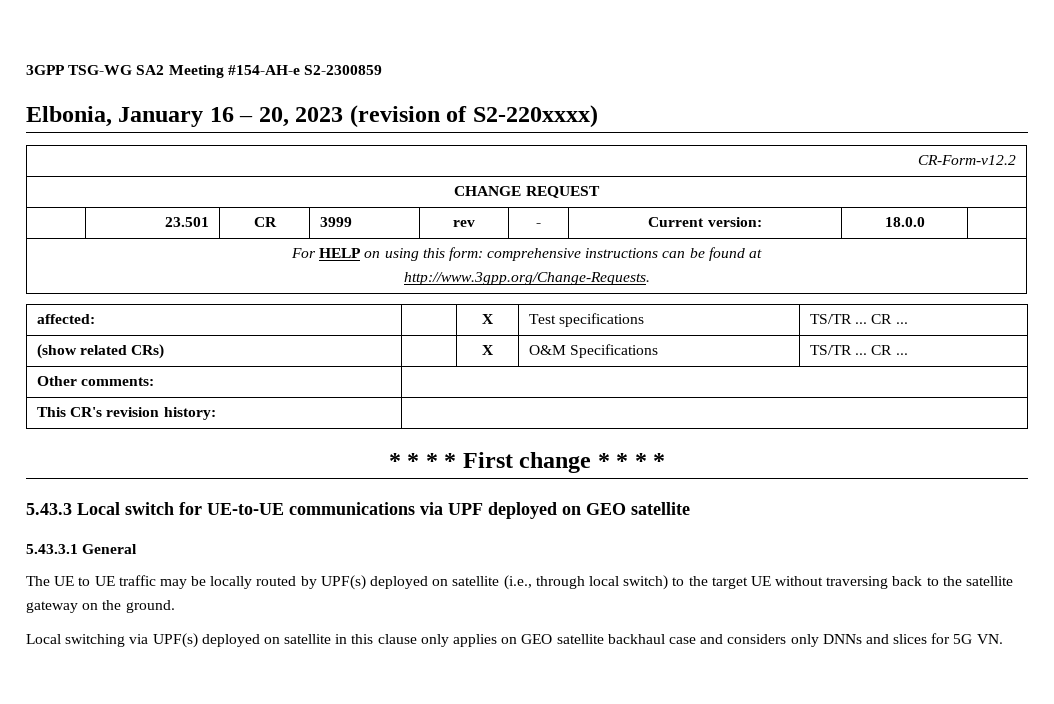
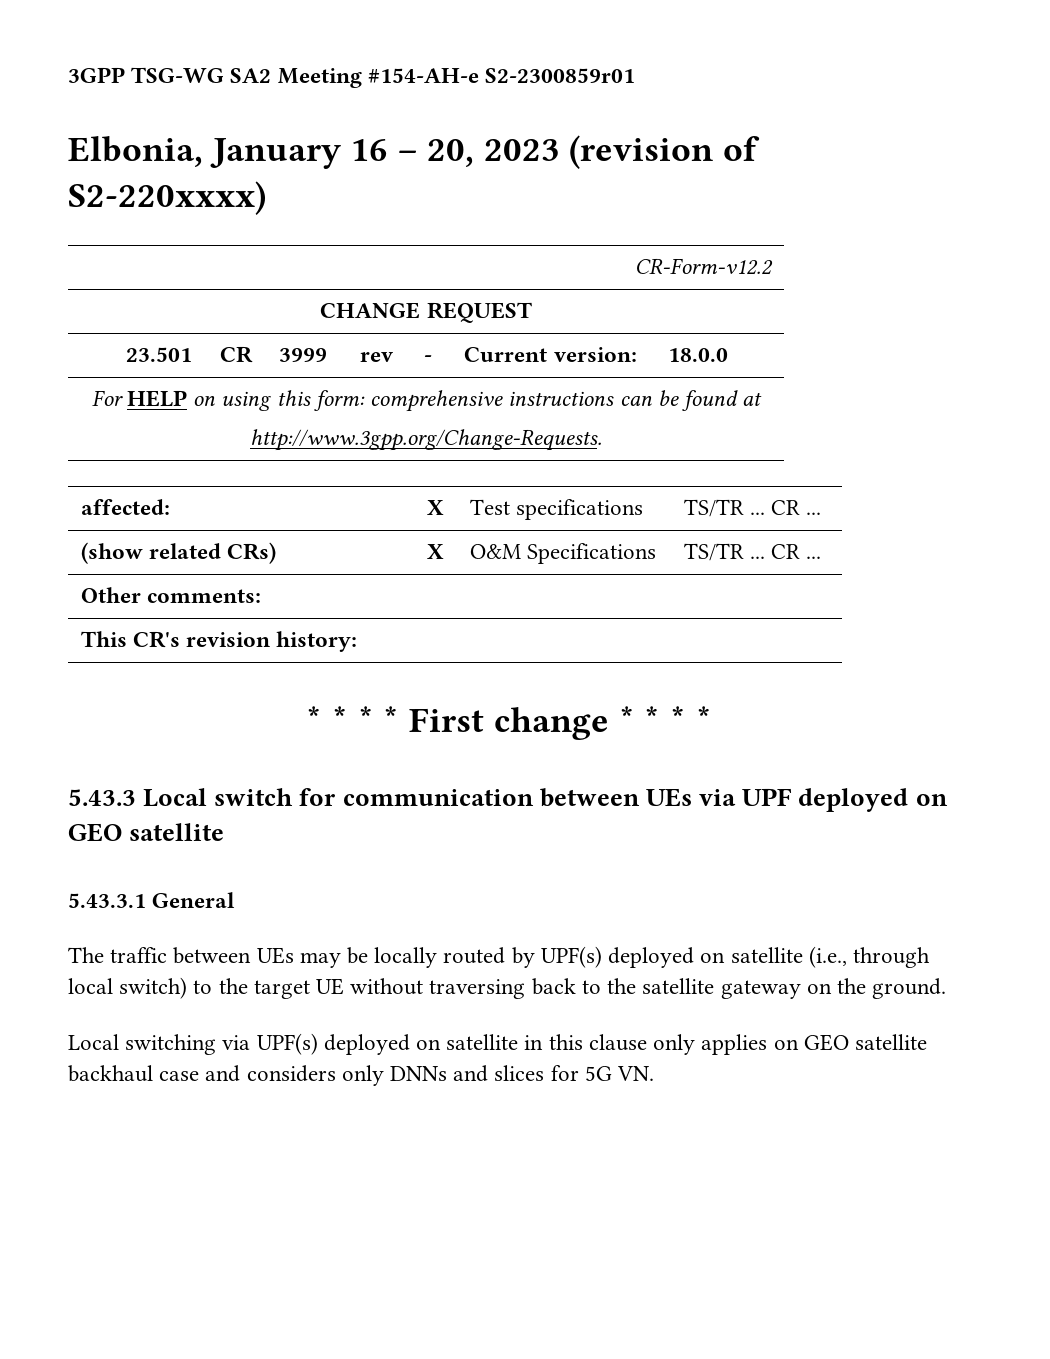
[303,65,382,75] S2-2300859 -> [485,68,636,83] S2-2300859r01
[207,502,415,515] UE-to-UE communications -> [342,788,692,807] communication between UEs
[54,575,156,586] UE to UE traffic -> [110,947,294,964] traffic between UEs

